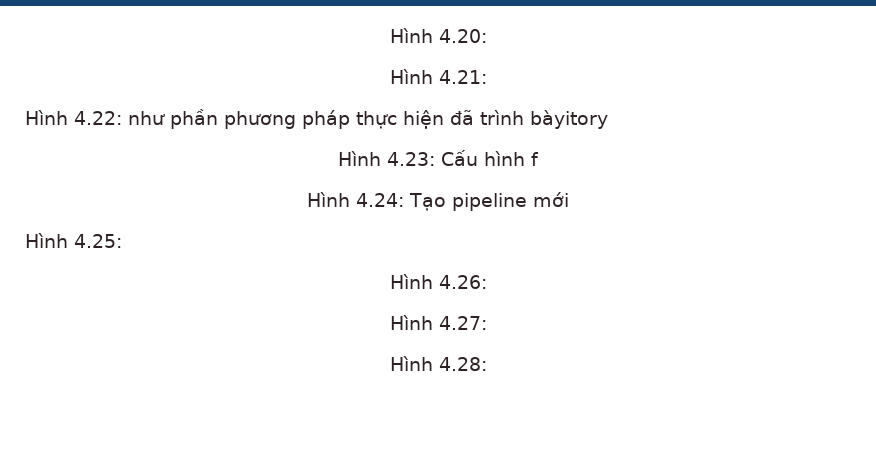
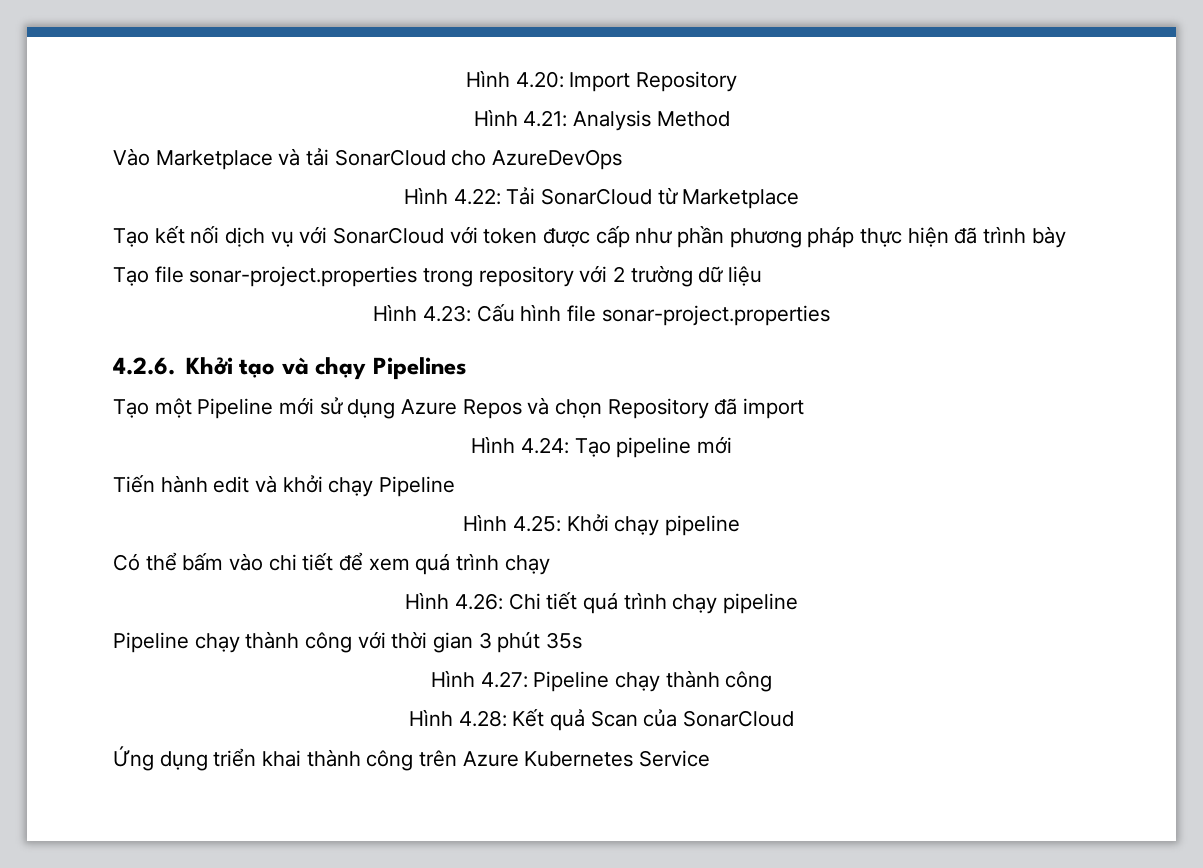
(487, 36) none -> [569,71,738,92] Import Repository
[25,110,122,125] // Hình 4.22: -> [572,110,730,131] [113,148,623,170] [403,187,800,209] [113,226,630,248] Analysis Method // Vào Marketplace và tải SonarCloud cho AzureDevOps // Hình 4.22: Tải SonarCloud từ Marketplace // Tạo kết nối dịch vụ với SonarCloud với token được cấp
[530,110,608,129] [338,150,539,166] bàyitory // Hình 4.23: Cấu hình f -> [1031,226,1066,248] [113,265,763,287] [373,304,830,326] [113,357,467,380] [113,397,805,419] bày // Tạo file sonar-project.properties trong repository với 2 trường dữ liệu // Hình 4.23: Cấu hình file sonar-project.properties // 4.2.6. Khởi tạo và chạy Pipelines // Tạo một Pipeline mới sử dụng Azure Repos và chọn Repository đã import
[25,233,122,248] [389,274,487,289] [389,315,487,330] [389,356,487,371] Hình 4.25: // Hình 4.26: // Hình 4.27: // Hình 4.28: -> [113,475,456,497] [463,514,740,536] [113,552,550,575] [405,592,798,614] [113,631,583,653] [430,670,773,692] [408,709,795,731] [113,746,711,771] Tiến hành edit và khởi chạy Pipeline // Hình 4.25: Khởi chạy pipeline // Có thể bấm vào chi tiết để xem quá trình chạy // Hình 4.26: Chi tiết quá trình chạy pipeline // Pipeline chạy thành công với thời gian 3 phút 35s // Hình 4.27: Pipeline chạy thành công // Hình 4.28: Kết quả Scan của SonarCloud // Ứng dụng triển khai thành công trên Azure Kubernetes Service

